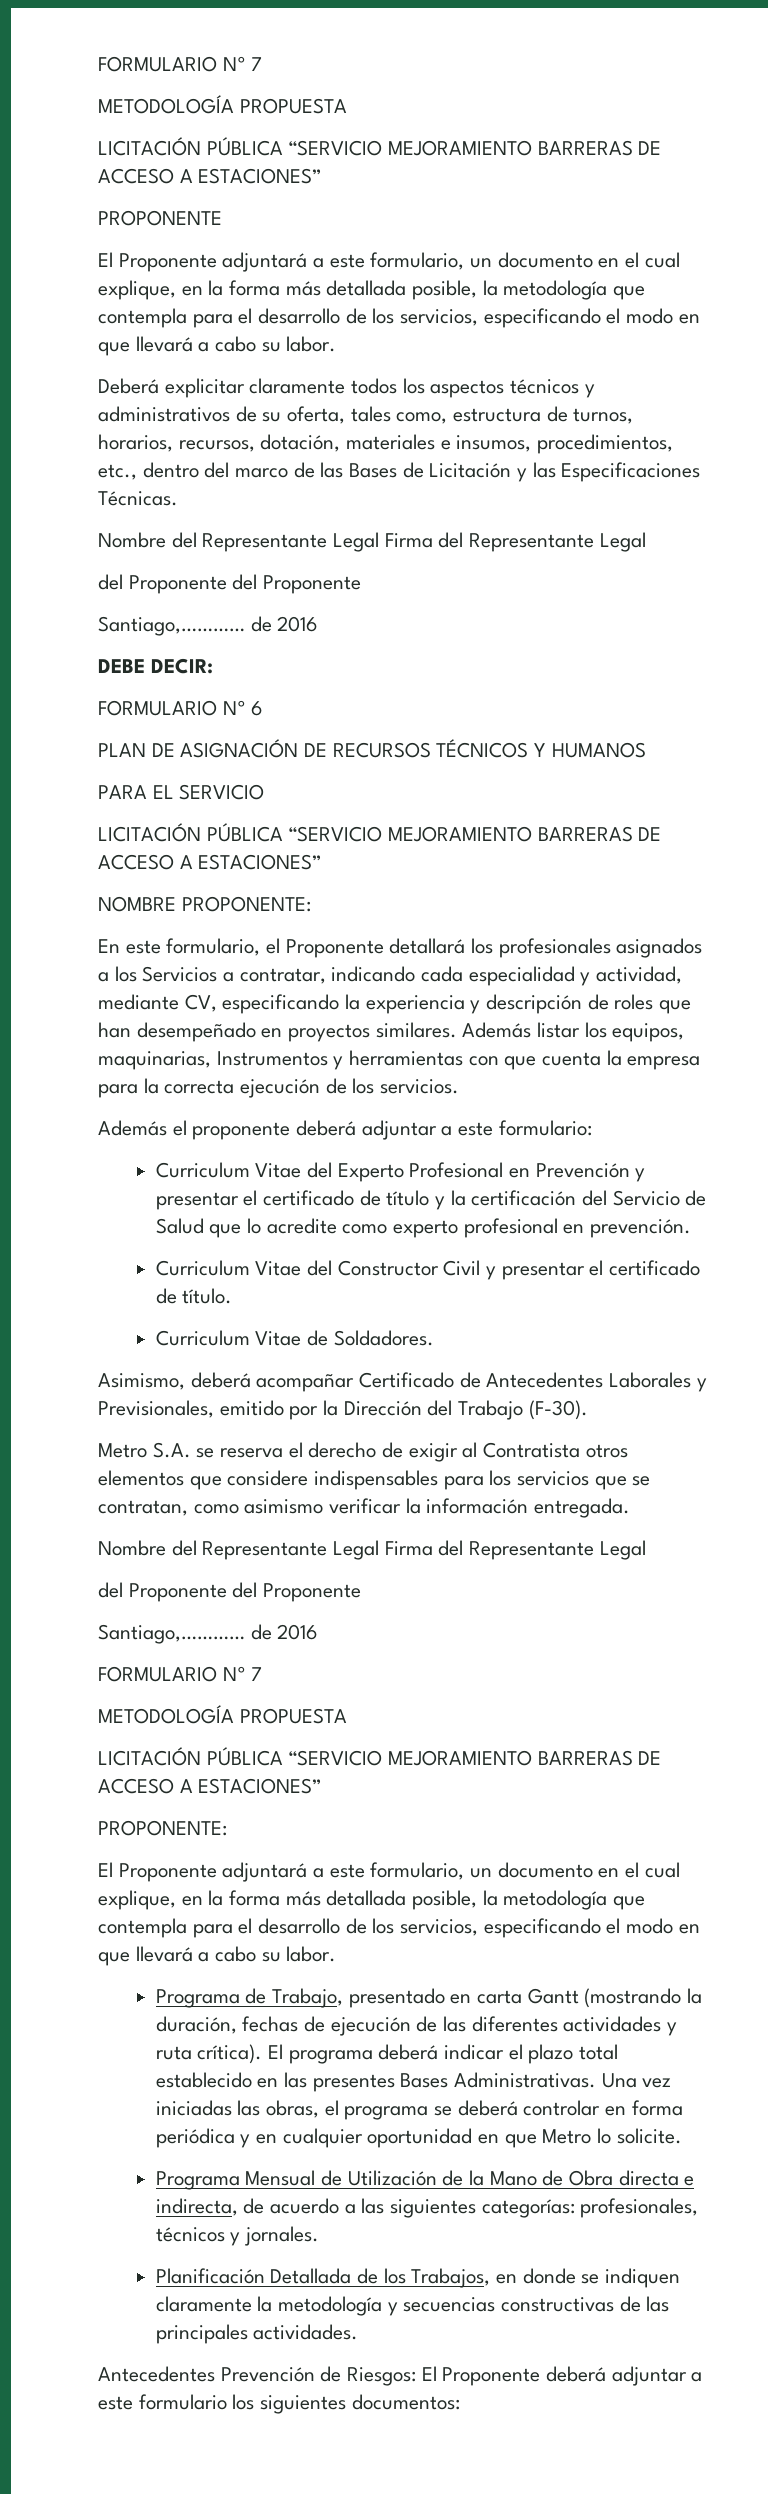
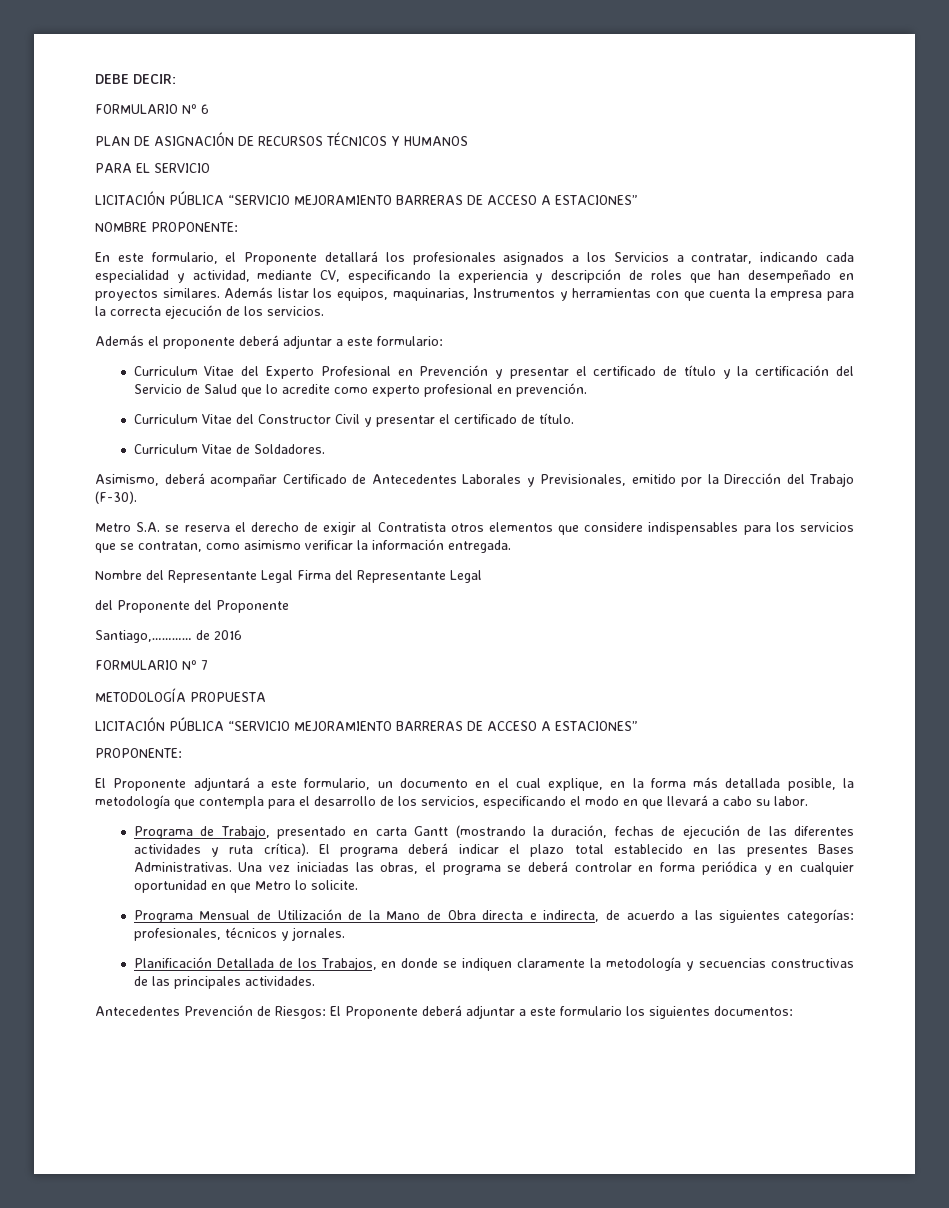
[98,56,263,72] [98,95,347,114] [98,137,662,156] [98,168,322,184] [98,210,222,226] [98,252,680,272] [98,280,646,300] [98,308,700,328] [98,336,337,356] [98,378,595,398] [98,406,634,424] [98,434,674,454] [98,462,701,482] [98,491,178,506] [98,532,646,552] [98,574,362,594] [98,616,319,636] FORMULARIO Nº 7 // METODOLOGÍA PROPUESTA // LICITACIÓN PÚBLICA “SERVICIO MEJORAMIENTO BARRERAS DE ACCESO A ESTACIONES” // PROPONENTE // El Proponente adjuntará a este formulario, un documento en el cual explique, en la forma más detallada posible, la metodología que contempla para el desarrollo de los servicios, especificando el modo en que llevará a cabo su labor. // Deberá explicitar claramente todos los aspectos técnicos y administrativos de su oferta, tales como, estructura de turnos, horarios, recursos, dotación, materiales e insumos, procedimientos, etc., dentro del marco de las Bases de Licitación y las Especificaciones Técnicas. // Nombre del Representante Legal Firma del Representante Legal // del Proponente del Proponente // Santiago,………… de 2016 // -> (95, 79) none

